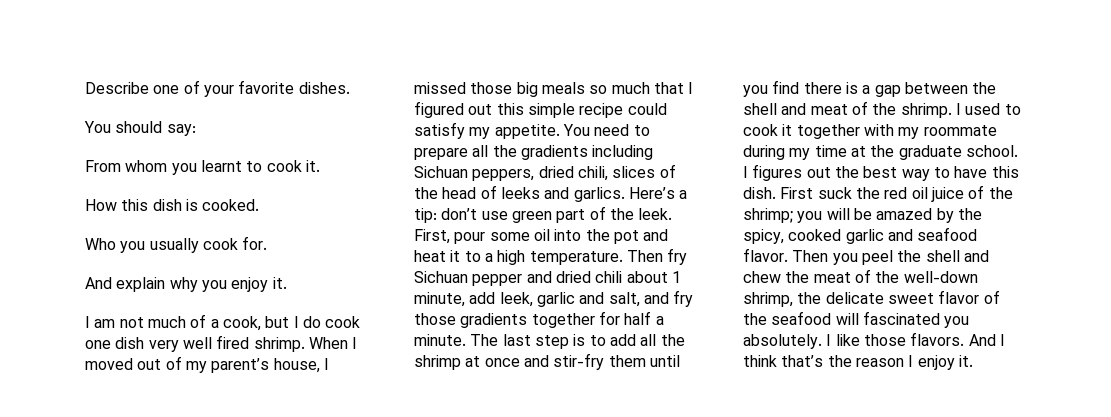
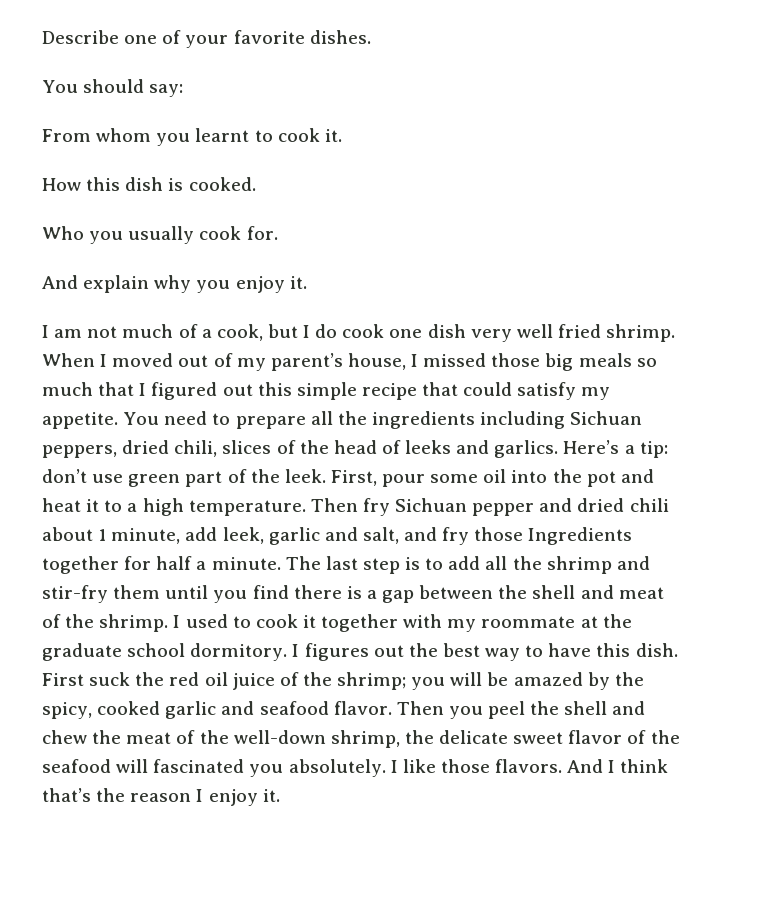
[216,335,250,349] fired -> [557,324,601,338] fried
(624, 110) none -> [422,382,459,396] that
[520,145,588,160] gradients -> [371,411,475,429] ingredients
[460,313,528,328] gradients -> [528,527,633,545] Ingredients
[465,356,520,367] at once -> (612, 565) none
[743,145,847,160] during my time -> (576, 622) none
[965,145,1018,157] school. -> [127,643,288,661] school dormitory.

